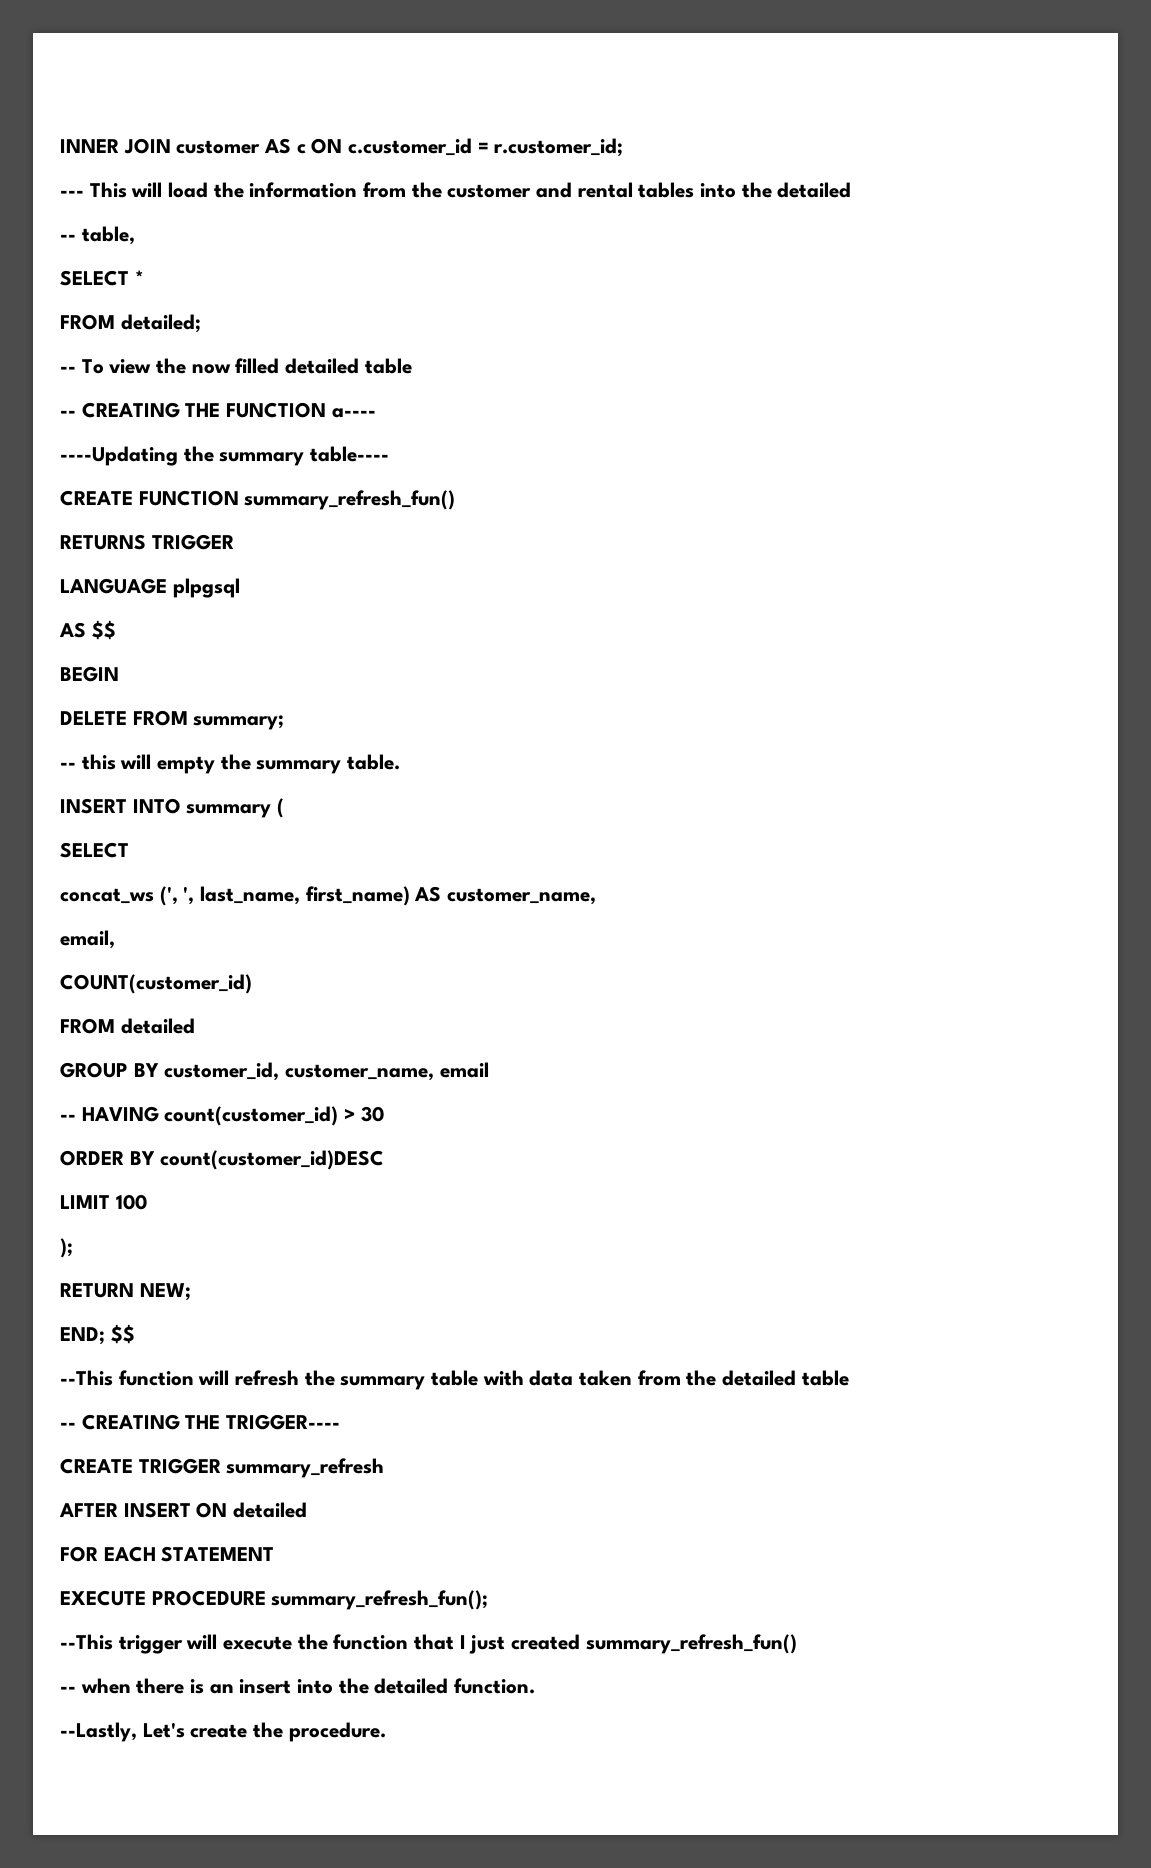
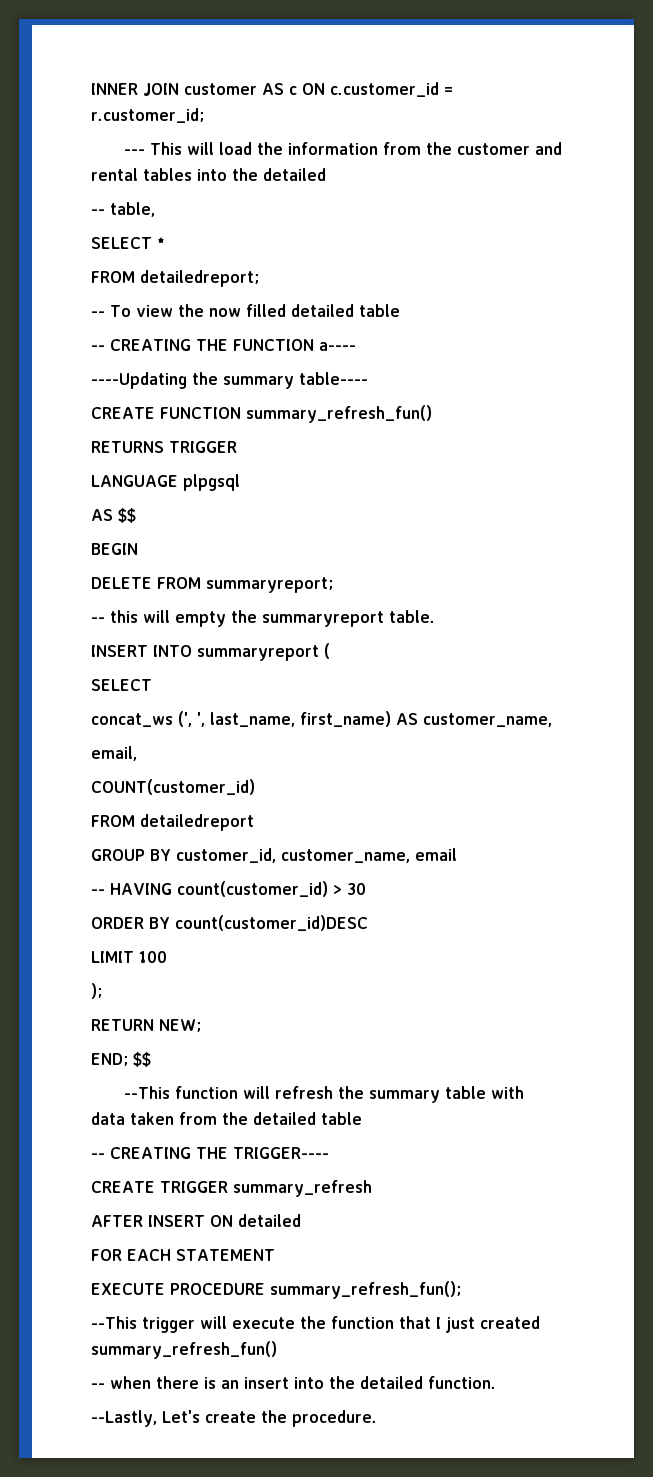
[120,314,201,333] detailed; -> [140,270,259,287] detailedreport;
[193,715,285,730] summary; -> [206,577,333,593] summaryreport;
[256,760,342,774] summary -> [262,611,384,627] summaryreport
[186,804,272,818] summary -> [197,645,319,661] summaryreport
[120,1018,195,1034] detailed -> [140,814,254,831] detailedreport

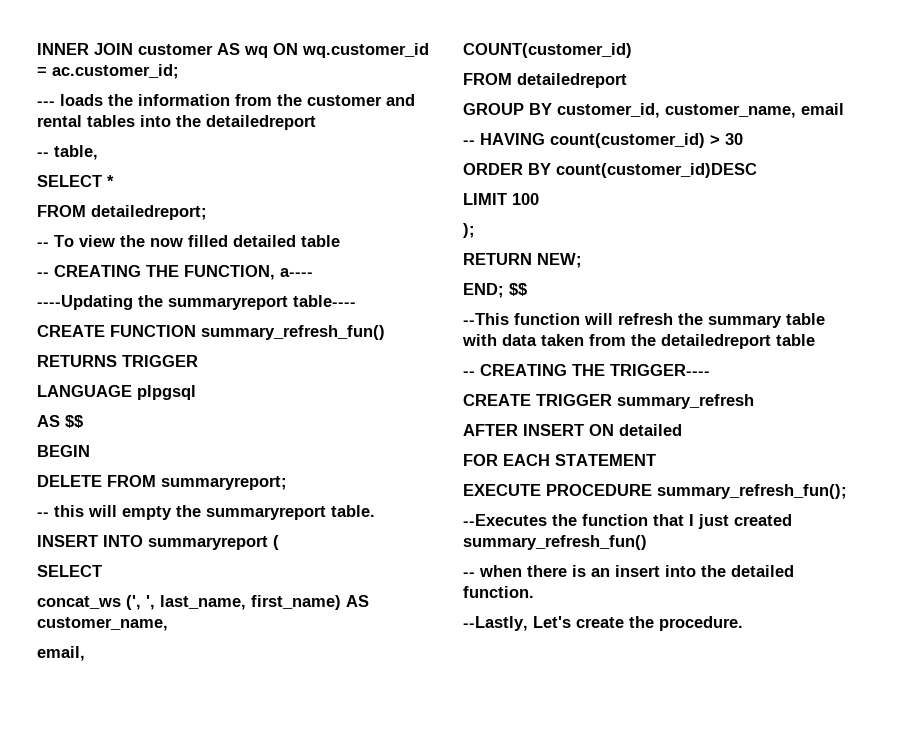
[289,82,453,97] [91,108,204,123] [123,142,252,155] c ON c.customer_id = r.customer_id; // --- This will load -> [244,43,429,58] [37,64,179,79] [37,94,103,106] wq ON wq.customer_id = ac.customer_id; // --- loads
[263,168,326,181] detailed -> [206,115,316,130] detailedreport
[233,339,314,351] FUNCTION -> [184,265,275,280] FUNCTION,
[223,376,294,389] summary -> [168,296,288,310] summaryreport
[253,1112,316,1125] detailed -> [661,334,771,349] detailedreport
[91,1316,295,1333] --This trigger will execute -> [463,514,547,526] --Executes

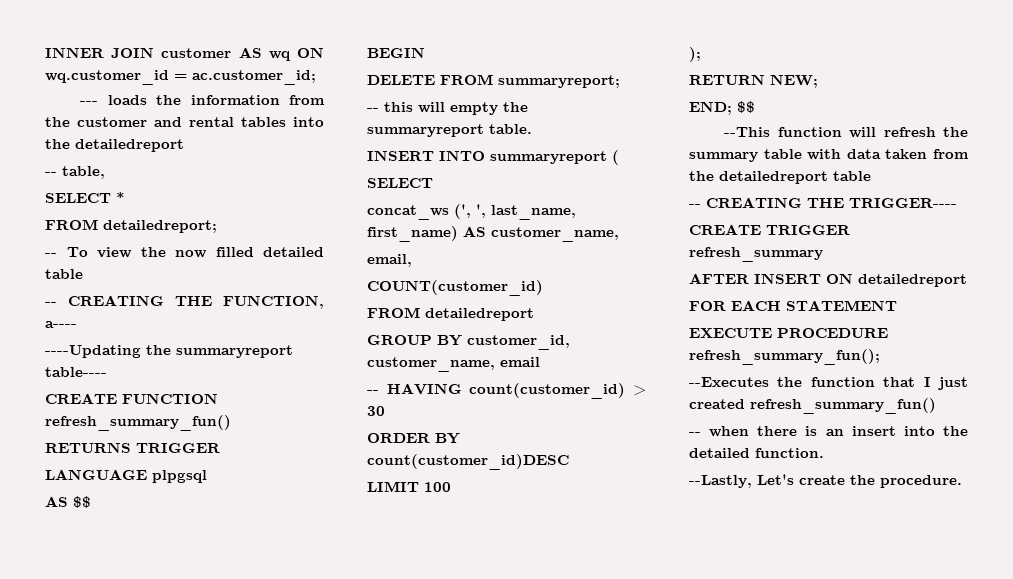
[201,325,385,340] summary_refresh_fun() -> [45,415,231,431] refresh_summary_fun()
[617,394,754,409] summary_refresh -> [689,247,823,262] refresh_summary
[619,424,682,436] detailed -> [858,274,967,287] detailedreport
[657,484,847,499] summary_refresh_fun(); -> [689,349,880,365] refresh_summary_fun();
[463,535,647,550] summary_refresh_fun() -> [750,398,936,414] refresh_summary_fun()

